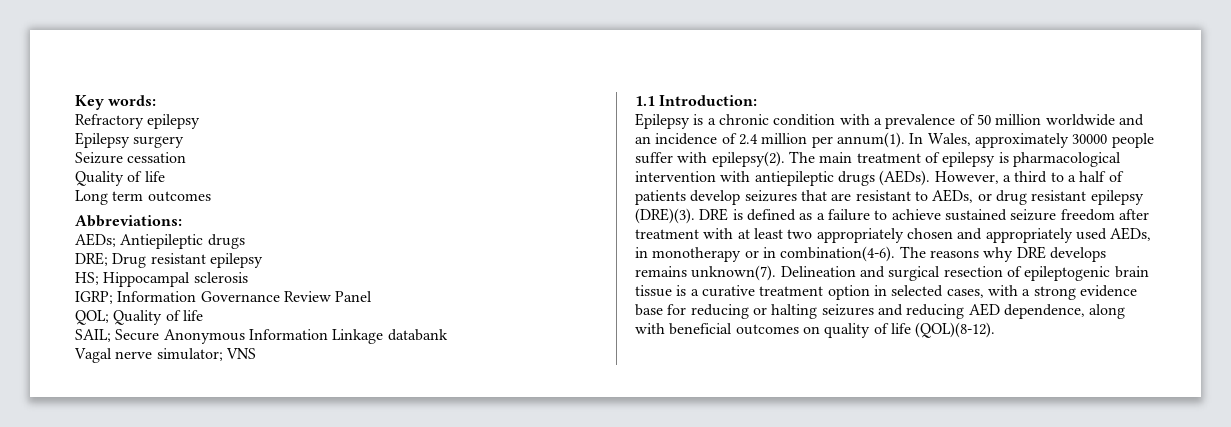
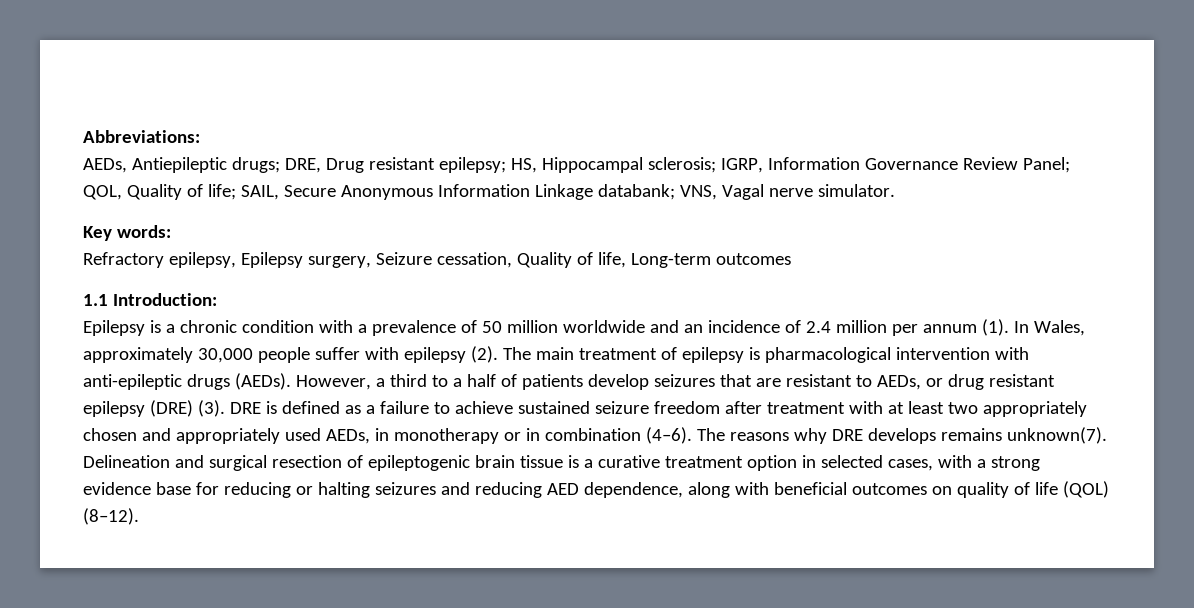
[75,95,157,110] [75,114,201,129] [75,132,185,148] [75,152,187,164] [75,171,165,186] [75,190,211,205] [75,215,182,227] [75,233,245,249] [75,252,263,268] [75,272,248,287] [75,291,373,304] [75,310,203,325] [75,329,448,344] [74,348,256,363] Key words: // Refractory epilepsy // Epilepsy surgery // Seizure cessation // Quality of life // Long term outcomes // Abbreviations: // AEDs; Antiepileptic drugs // DRE; Drug resistant epilepsy // HS; Hippocampal sclerosis // IGRP; Information Governance Review Panel // QOL; Quality of life // SAIL; Secure Anonymous Information Linkage databank // Vagal nerve simulator; VNS -> [83,130,200,143] [83,157,1070,173] [83,184,895,200] [83,225,171,241] [83,252,791,268] Abbreviations: // AEDs, Antiepileptic drugs; DRE, Drug resistant epilepsy; HS, Hippocampal sclerosis; IGRP, Information Governance Review Panel; QOL, Quality of life; SAIL, Secure Anonymous Information Linkage databank; VNS, Vagal nerve simulator. // Key words: // Refractory epilepsy, Epilepsy surgery, Seizure cessation, Quality of life, Long-term outcomes
[836,132,905,148] annum(1). -> [922,319,1009,336] annum (1).
[1072,134,1108,144] 30000 -> [197,348,253,363] 30,000
[711,151,785,167] epilepsy(2). -> [403,346,498,363] epilepsy (2).
[754,171,834,186] antiepileptic -> [83,374,182,390] anti-epileptic
[635,208,695,224] (DRE)(3). -> [149,400,225,417] (DRE) (3).
[780,246,896,262] combination(4-6). -> [544,427,692,444] combination (4–6).
[915,322,996,338] (QOL)(8-12). -> [1062,481,1109,498] [83,508,139,525] (QOL) (8–12).

